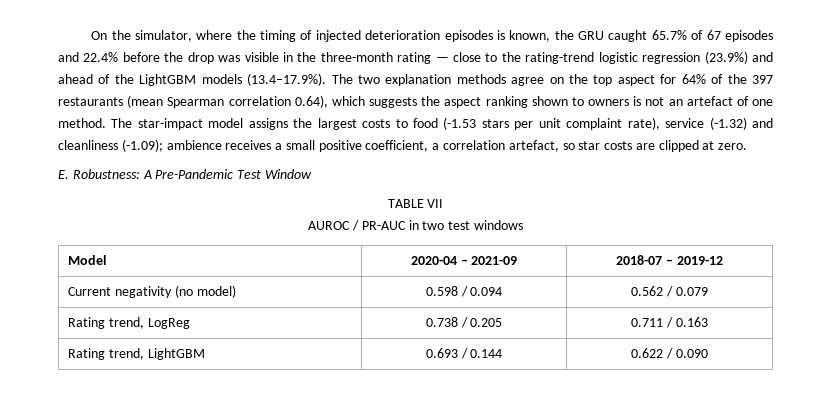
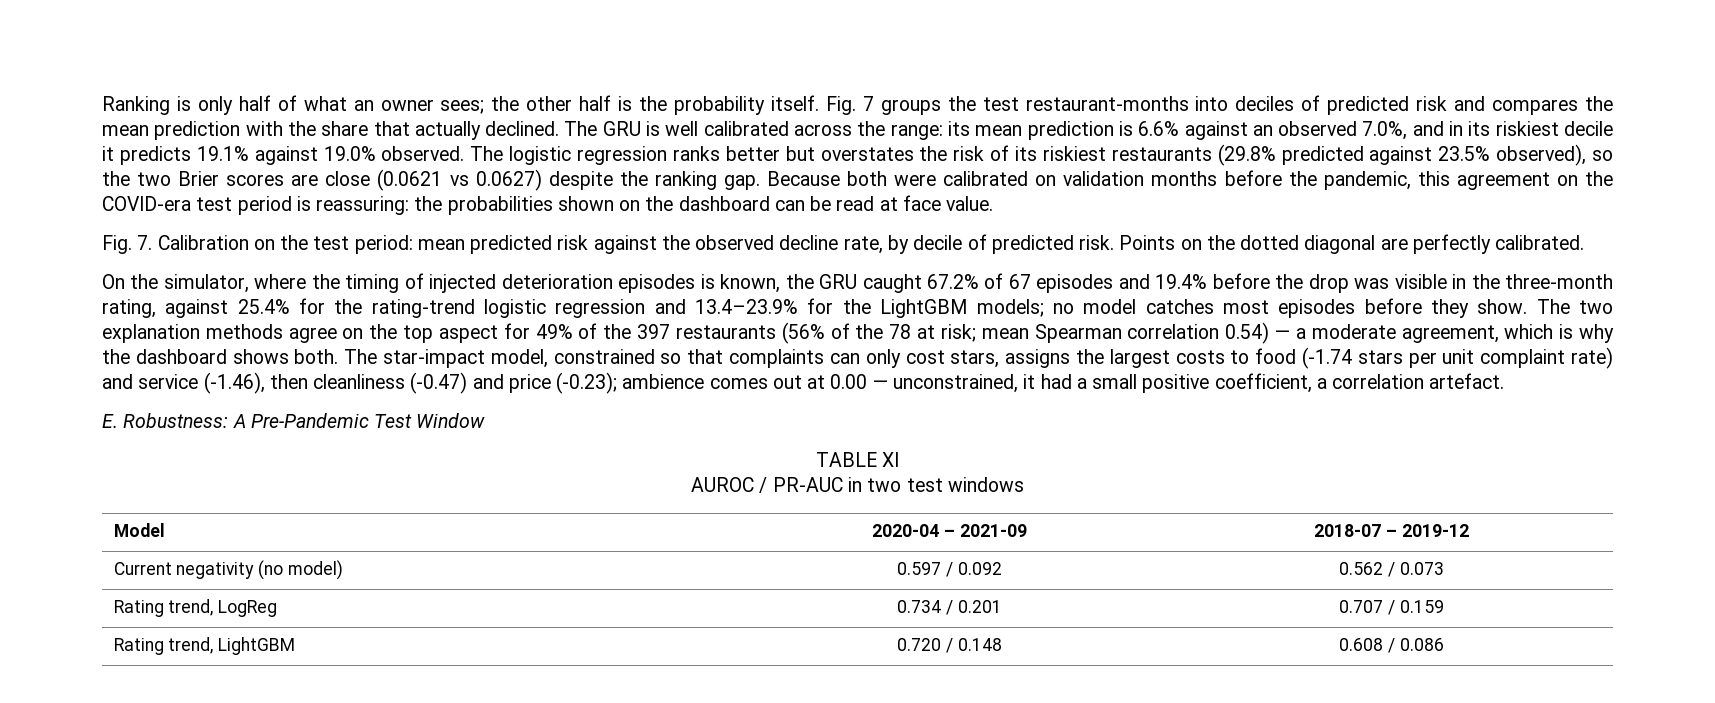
(91, 35) none -> [102,95,1613,115] [102,121,1614,140] [102,144,1613,166] [102,169,1614,191] [102,195,994,215] [102,234,1585,254] Ranking is only half of what an owner sees; the other half is the probability itself. Fig. 7 groups the test restaurant-months into deciles of predicted risk and compares the mean prediction with the share that actually declined. The GRU is well calibrated across the range: its mean prediction is 6.6% against an observed 7.0%, and in its riskiest decile it predicts 19.1% against 19.0% observed. The logistic regression ranks better but overstates the risk of its riskiest restaurants (29.8% predicted against 23.5% observed), so the two Brier scores are close (0.0621 vs 0.0627) despite the ranking gap. Because both were calibrated on validation months before the pandemic, this agreement on the COVID-era test period is reassuring: the probabilities shown on the dashboard can be read at face value. // Fig. 7. Calibration on the test period: mean predicted risk against the observed decline rate, by decile of predicted risk. Points on the dotted diagonal are perfectly calibrated. //
[651,30,687,40] 65.7% -> [926,274,979,289] 67.2%
[83,52,119,62] 22.4% -> [1155,274,1208,289] 19.4%
[397,51,774,64] [58,73,327,86] rating — close to the rating-trend logistic regression (23.9%) and ahead of the LightGBM models (13.4–17.9%). -> [102,298,1528,318] rating, against 25.4% for the rating-trend logistic regression and 13.4–23.9% for the LightGBM models; no model catches most episodes before they show.
[681,74,706,84] 64% -> [535,324,573,339] 49%
[127,95,773,108] [58,118,244,130] (mean Spearman correlation 0.64), which suggests the aspect ranking shown to owners is not an artefact of one method. The star-impact model -> [781,322,1614,344] [102,349,1000,368] (56% of the 78 at risk; mean Spearman correlation 0.54) — a moderate agreement, which is why the dashboard shows both. The star-impact model, constrained so that complaints can only cost stars,
[443,117,477,130] (-1.53 -> [1301,347,1352,369] (-1.74
[627,117,774,130] [58,139,272,152] rate), service (-1.32) and cleanliness (-1.09); ambience receives -> [1571,347,1614,369] [102,372,1072,394] rate) and service (-1.46), then cleanliness (-0.47) and price (-0.23); ambience comes out at 0.00 — unconstrained, it had
[508,140,748,152] artefact, so star costs are clipped at zero. -> [1429,373,1505,389] artefact.
[427,199,444,208] VII -> [882,452,900,467] XI
[425,286,503,297] 0.598 / 0.094 -> [897,562,1002,577] 0.597 / 0.092
[675,287,708,296] 0.079 -> [1399,562,1444,575] 0.073
[425,317,503,328] [631,317,708,328] [68,348,205,360] [425,348,503,359] [631,348,708,359] 0.738 / 0.205 | 0.711 / 0.163 // Rating trend, LightGBM | 0.693 / 0.144 | 0.622 / 0.090 -> [897,600,1002,615] [1339,600,1444,615] [113,637,295,655] [897,638,1002,653] [1339,638,1444,653] 0.734 / 0.201 | 0.707 / 0.159 // Rating trend, LightGBM | 0.720 / 0.148 | 0.608 / 0.086

